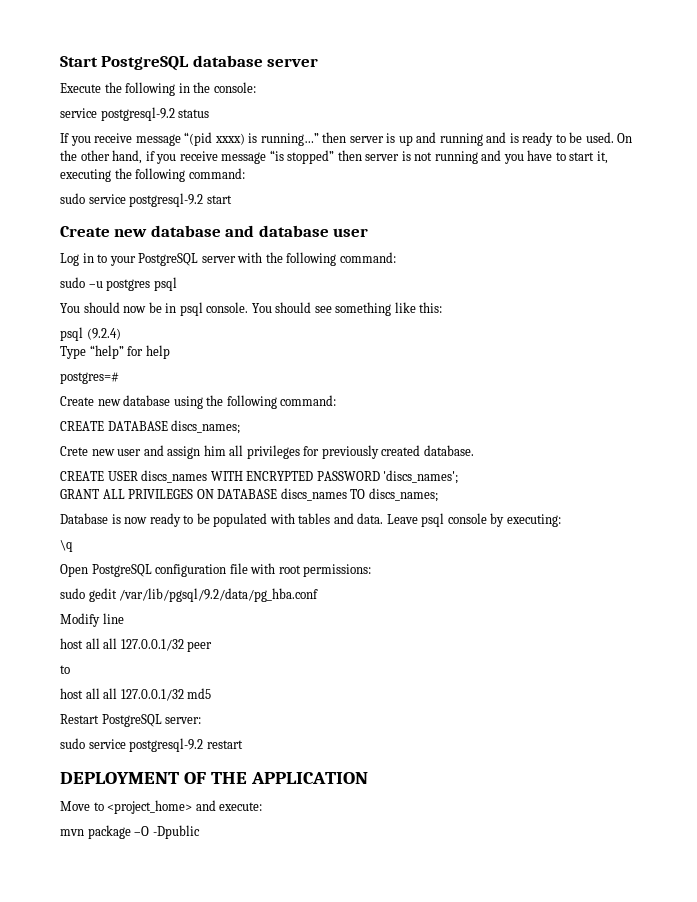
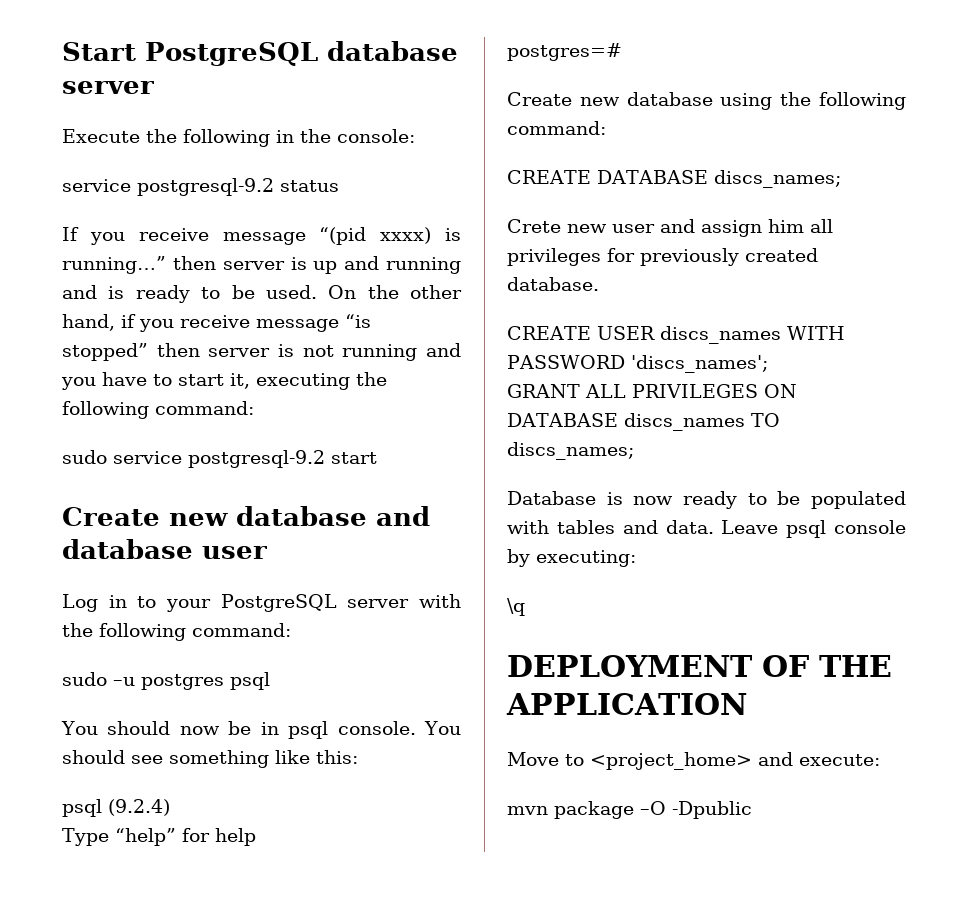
[246,471,314,481] ENCRYPTED -> (845, 333) none
[60,563,372,577] [60,588,319,602] [60,613,124,627] [60,638,213,652] [60,665,70,674] [60,688,212,701] [60,714,202,727] [60,738,243,752] // Open PostgreSQL configuration file with root permissions: // sudo gedit /var/lib/pgsql/9.2/data/pg_hba.conf // Modify line // host all all 127.0.0.1/32 peer // to // host all all 127.0.0.1/32 md5 // Restart PostgreSQL server: // sudo service postgresql-9.2 restart -> (525, 607) none

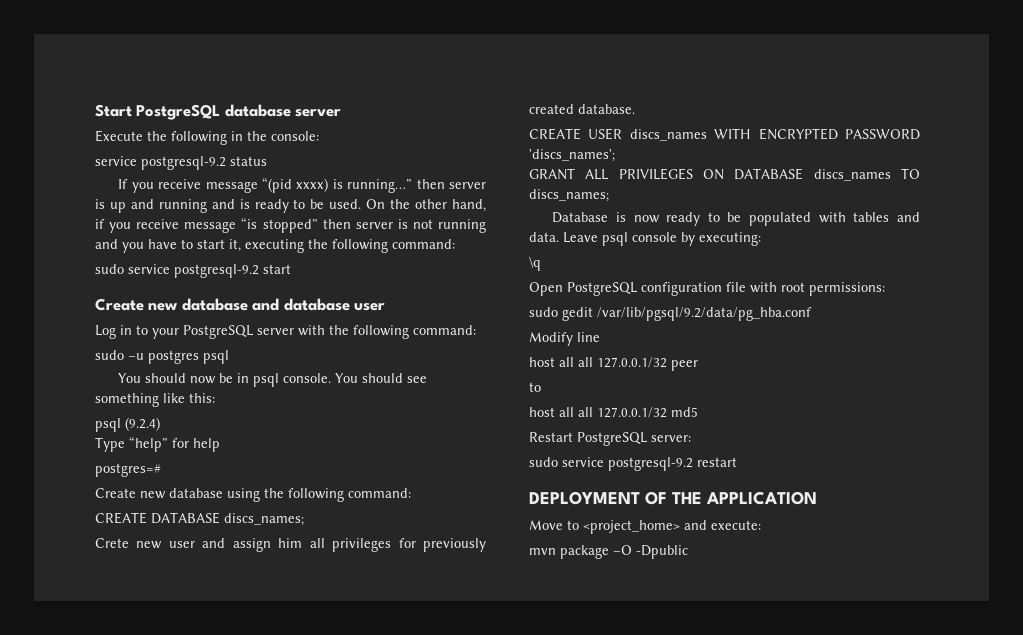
(845, 333) none -> [758,128,838,140] ENCRYPTED
(525, 607) none -> [529,282,885,296] [529,307,812,321] [529,332,600,346] [529,357,698,371] [529,382,541,392] [529,407,698,418] [529,432,691,446] [529,457,737,471] // Open PostgreSQL configuration file with root permissions: // sudo gedit /var/lib/pgsql/9.2/data/pg_hba.conf // Modify line // host all all 127.0.0.1/32 peer // to // host all all 127.0.0.1/32 md5 // Restart PostgreSQL server: // sudo service postgresql-9.2 restart

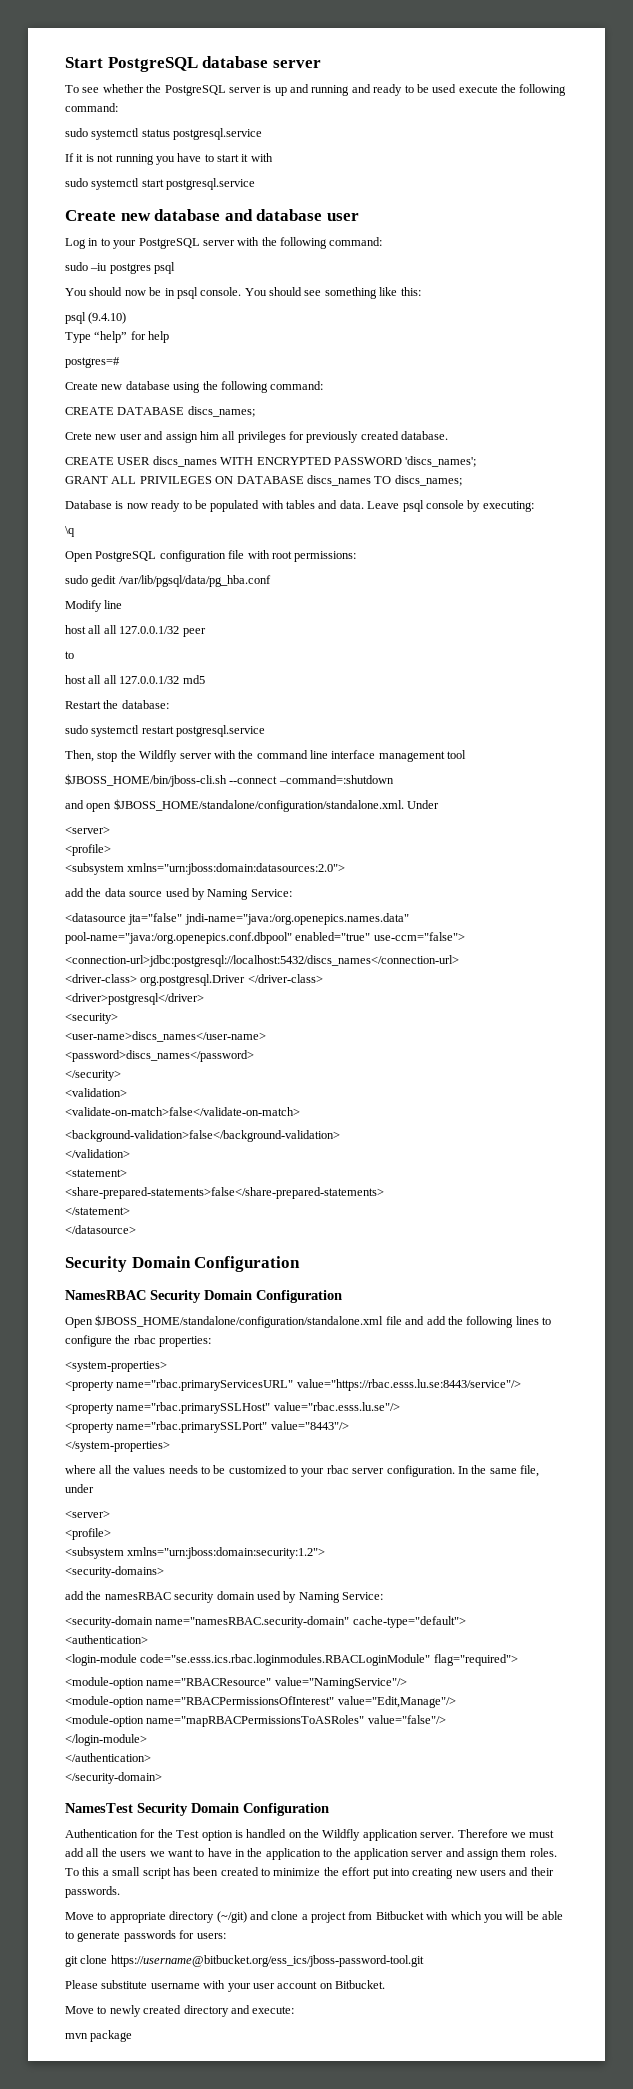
[95,130,319,145] [95,156,267,170] [118,177,445,193] Execute the following in the console: // service postgresql-9.2 status // If you receive message “(pid xxxx) is running…” then -> [65,84,226,96] To see whether the PostgreSQL
[239,199,486,213] [95,217,487,233] [95,239,455,253] [95,264,291,278] is ready to be used. On the other hand, if you receive message “is stopped” then server is not running and you have to start it, executing the following command: // sudo service postgresql-9.2 start -> [373,84,567,96] [65,103,118,112] [65,128,263,140] [65,153,273,165] [65,178,256,190] ready to be used execute the following command: // sudo systemctl status postgresql.service // If it is not running you have to start it with // sudo systemctl start postgresql.service
[128,353,144,360] –u -> [90,263,108,271] –iu
[125,417,160,431] (9.2.4) -> [88,312,127,324] (9.4.10)
[597,307,812,321] /var/lib/pgsql/9.2/data/pg_hba.conf -> [118,575,271,587] /var/lib/pgsql/data/pg_hba.conf
[577,432,691,446] [529,457,693,471] PostgreSQL server: // sudo service postgresql-9.2 -> [103,700,169,709] [65,725,140,737] the database: // sudo systemctl
[529,491,817,505] [529,520,680,534] // DEPLOYMENT OF THE APPLICATION // Move to <project_home> -> [176,725,266,737] [65,750,467,762] [65,774,394,787] [65,799,440,812] [65,826,110,834] [65,844,111,856] [65,863,346,875] [65,888,292,900] [65,913,409,925] [65,932,465,944] [65,955,459,967] [65,974,323,986] [65,993,204,1005] [65,1013,118,1024] [65,1031,266,1042] [65,1050,254,1062] [65,1070,121,1081] [65,1088,127,1097] [65,1107,300,1116] [65,1130,340,1142] [65,1149,130,1158] [65,1169,127,1177] [65,1187,384,1199] [65,1207,130,1215] [65,1225,136,1234] [65,1256,301,1272] [65,1290,342,1303] [65,1315,551,1328] [65,1335,212,1347] [65,1361,167,1372] [65,1379,521,1391] [65,1402,400,1414] [65,1421,349,1433] [65,1441,170,1452] [65,1465,539,1477] [65,1484,94,1493] [65,1510,110,1518] [65,1528,111,1540] [65,1547,326,1559] [65,1566,164,1578] [65,1591,383,1603] [65,1616,466,1628] [65,1635,148,1644] [65,1654,518,1666] [65,1677,407,1689] [65,1696,456,1708] [65,1715,446,1727] [65,1734,147,1746] [65,1753,151,1762] [65,1772,162,1784] [65,1803,329,1816] [65,1829,555,1841] [65,1848,557,1860] [65,1867,554,1879] [65,1886,120,1898] [65,1911,563,1923] [65,1930,226,1942] [65,1955,424,1967] [65,1980,385,1992] [65,2005,229,2017] postgresql.service // Then, stop the Wildfly server with the command line interface management tool // $JBOSS_HOME/bin/jboss-cli.sh --connect –command=:shutdown // and open $JBOSS_HOME/standalone/configuration/standalone.xml. Under // <server> // <profile> // <subsystem xmlns="urn:jboss:domain:datasources:2.0"> // add the data source used by Naming Service: // <datasource jta="false" jndi-name="java:/org.openepics.names.data" pool-name="java:/org.openepics.conf.dbpool" enabled="true" use-ccm="false"> // <connection-url>jdbc:postgresql://localhost:5432/discs_names</connection-url> // <driver-class> org.postgresql.Driver </driver-class> // <driver>postgresql</driver> // <security> // <user-name>discs_names</user-name> // <password>discs_names</password> // </security> // <validation> // <validate-on-match>false</validate-on-match> // <background-validation>false</background-validation> // </validation> // <statement> // <share-prepared-statements>false</share-prepared-statements> // </statement> // </datasource> // Security Domain Configuration // NamesRBAC Security Domain Configuration // Open $JBOSS_HOME/standalone/configuration/standalone.xml file and add the following lines to configure the rbac properties: // <system-properties> // <property name="rbac.primaryServicesURL" value="https://rbac.esss.lu.se:8443/service"/> // <property name="rbac.primarySSLHost" value="rbac.esss.lu.se"/> // <property name="rbac.primarySSLPort" value="8443"/> // </system-properties> // where all the values needs to be customized to your rbac server configuration. In the same file, under // <server> // <profile> // <subsystem xmlns="urn:jboss:domain:security:1.2"> // <security-domains> // add the namesRBAC security domain used by Naming Service: // <security-domain name="namesRBAC.security-domain" cache-type="default"> // <authentication> // <login-module code="se.esss.ics.rbac.loginmodules.RBACLoginModule" flag="required"> // <module-option name="RBACResource" value="NamingService"/> // <module-option name="RBACPermissionsOfInterest" value="Edit,Manage"/> // <module-option name="mapRBACPermissionsToASRoles" value="false"/> // </login-module> // </authentication> // </security-domain> // NamesTest Security Domain Configuration // Authentication for the Test option is handled on the Wildfly application server. Therefore we must add all the users we want to have in the application to the application server and assign them roles. To this a small script has been created to minimize the effort put into creating new users and their passwords. // Move to appropriate directory (~/git) and clone a project from Bitbucket with which you will be able to generate passwords for users: // git clone https://username@bitbucket.org/ess_ics/jboss-password-tool.git // Please substitute username with your user account on Bitbucket. // Move to newly created directory
[613,545,688,559] –O -Dpublic -> (133, 2036) none

